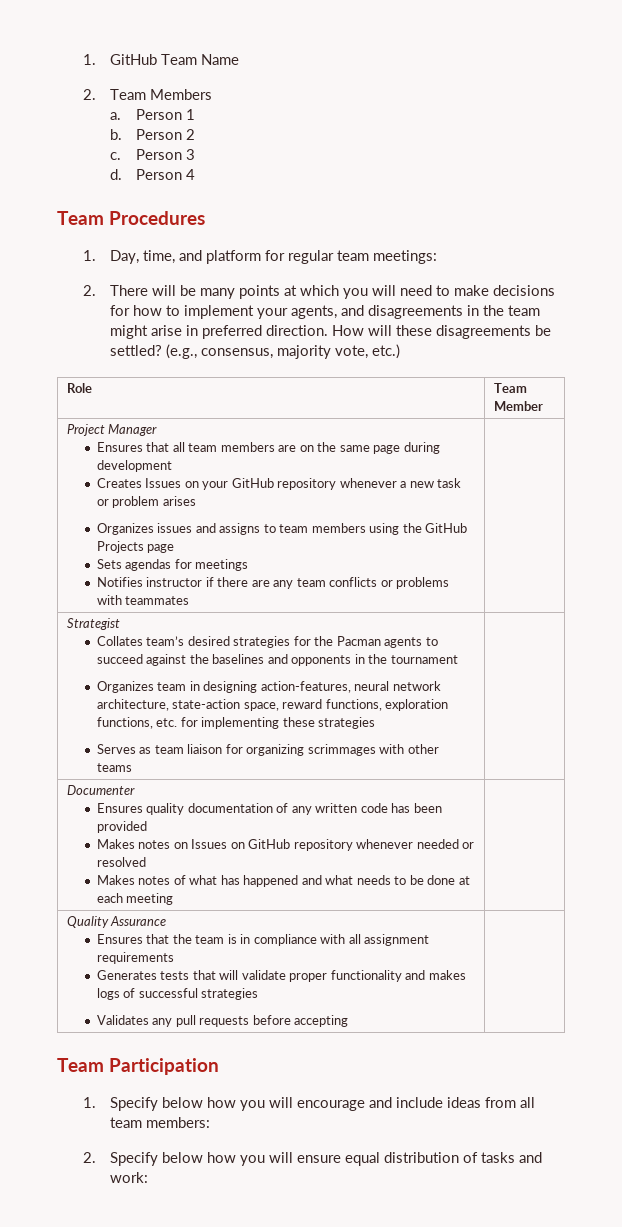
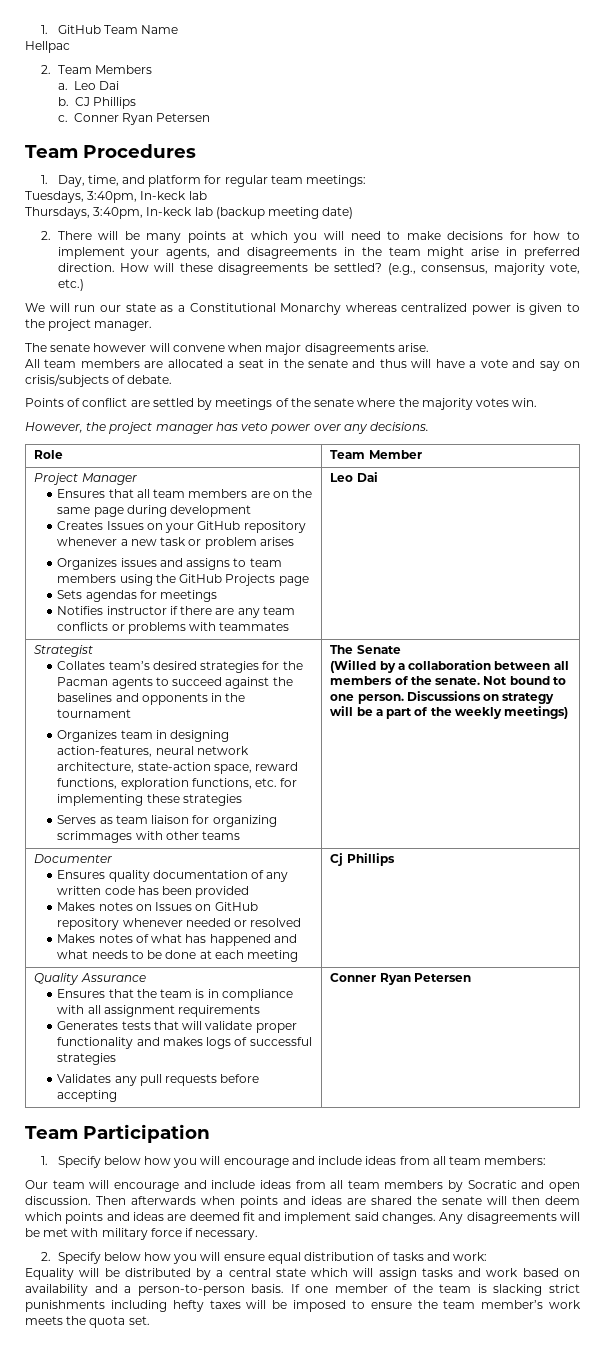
(239, 59) none -> [25,41,70,53] // Hellpac
[135,109,195,120] Person 1 -> [73,81,120,90] Leo Dai
[135,129,195,140] Person 2 -> [74,97,136,109] CJ Phillips
[135,149,195,160] [109,169,195,180] Person 3 // d. Person 4 -> [73,113,211,125] Conner Ryan Petersen
(437, 257) none -> [25,191,207,203] [25,207,354,219] // Tuesdays, 3:40pm, In-keck lab // Thursdays, 3:40pm, In-keck lab (backup meeting date)
(400, 351) none -> [25,303,580,315] [25,319,153,331] [25,343,429,355] [25,359,580,371] [25,374,173,387] [25,398,538,410] [25,422,430,434] // We will run our state as a Constitutional Monarchy whereas centralized power is given to the project manager. // The senate however will convene when major disagreements arise. // All team members are allocated a seat in the senate and thus will have a vote and say on crisis/subjects of debate. // Points of conflict are settled by meetings of the senate where the majority votes win. // However, the project manager has veto power over any decisions.
(190, 600) none -> [330,472,378,482] Leo Dai
(132, 767) none -> [330,645,401,654] [330,660,569,673] [330,676,566,685] [330,691,555,704] [330,706,569,719] The Senate // (Willed by a collaboration between all members of the senate. Not bound to one person. Discussions on strategy will be a part of the weekly meetings)
(174, 899) none -> [330,853,395,866] Cj Phillips
(349, 1021) none -> [330,973,471,985] Conner Ryan Petersen
(210, 1122) none -> [25,1180,581,1192] [25,1196,580,1208] [25,1212,581,1224] [25,1228,259,1240] // Our team will encourage and include ideas from all team members by Socratic and open discussion. Then afterwards when points and ideas are shared the senate will then deem which points and ideas are deemed fit and implement said changes. Any disagreements will be met with military force if necessary.
(148, 1177) none -> [25,1268,580,1280] [25,1284,581,1296] [25,1300,581,1312] [25,1316,150,1328] // Equality will be distributed by a central state which will assign tasks and work based on availability and a person-to-person basis. If one member of the team is slacking strict punishments including hefty taxes will be imposed to ensure the team member’s work meets the quota set.

